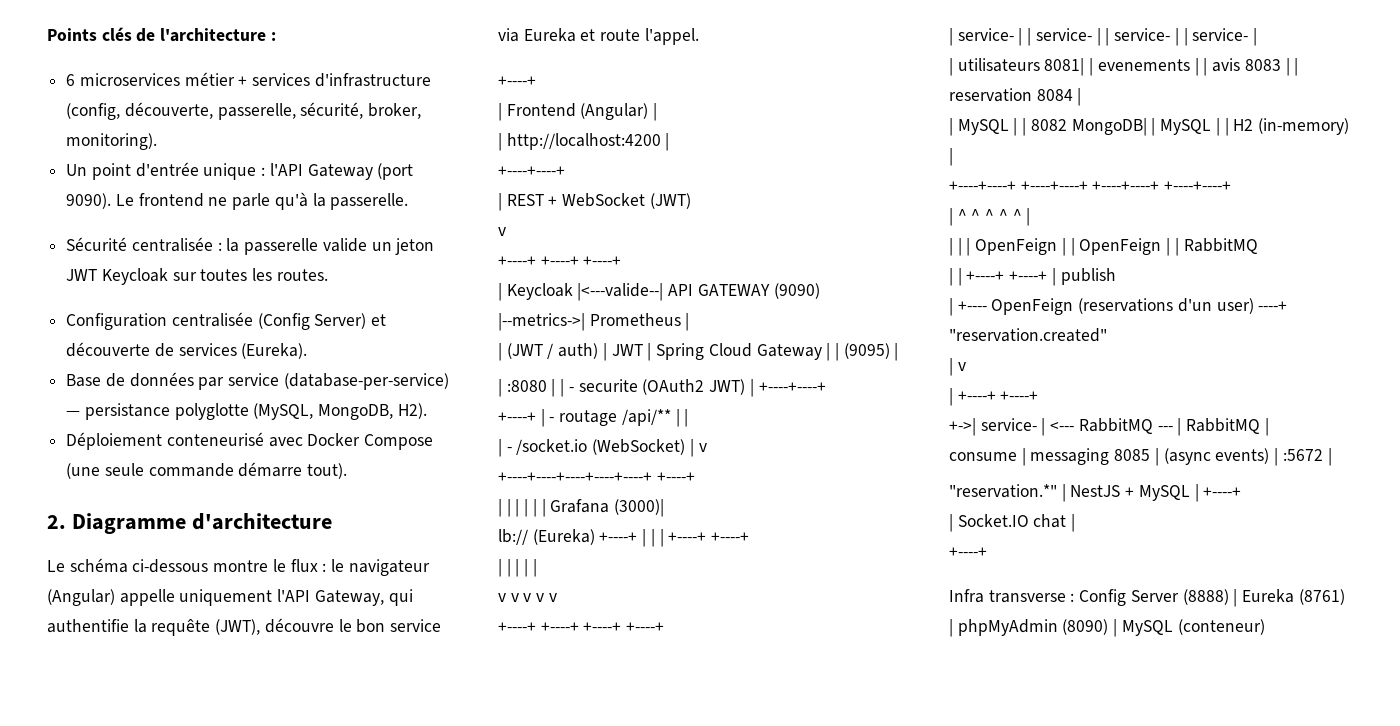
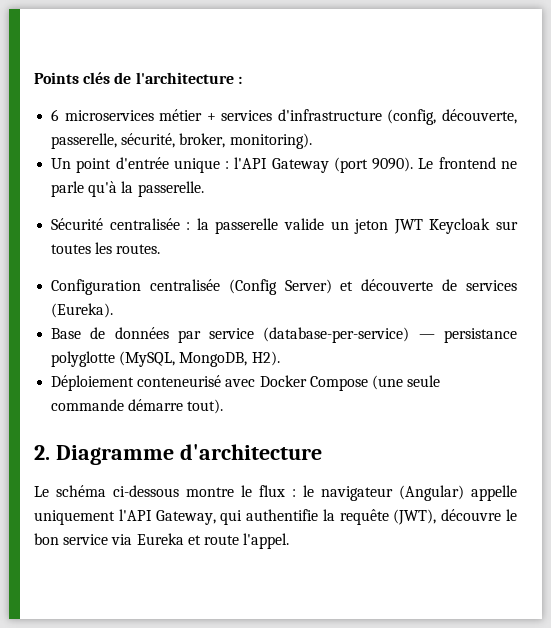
[498,76,536,86] [498,103,658,121] [498,133,670,151] [498,166,565,176] [498,193,691,211] [498,227,506,236] [498,256,622,266] [498,283,820,301] [498,313,690,331] [498,343,899,361] [498,379,826,397] [498,409,689,427] [498,439,707,457] [498,472,695,482] [498,499,665,517] [498,529,750,547] [498,559,537,577] [498,593,557,602] [498,622,665,632] [949,28,1257,46] [949,58,1299,76] [949,88,1082,106] [949,118,1349,136] [949,148,953,166] [949,181,1232,191] [949,208,1031,226] [949,238,1258,256] [949,268,1116,286] [949,298,1288,316] [949,328,1107,342] [949,358,966,376] [949,388,1039,406] [949,418,1269,436] [949,448,1332,466] [949,484,1242,502] [949,514,1076,532] [949,547,987,557] [949,589,1345,607] [949,619,1265,637] // +----+ // | Frontend (Angular) | // | http://localhost:4200 | // +----+----+ // | REST + WebSocket (JWT) // v // +----+ +----+ +----+ // | Keycloak |<---valide--| API GATEWAY (9090) |--metrics->| Prometheus | // | (JWT / auth) | JWT | Spring Cloud Gateway | | (9095) | // | :8080 | | - securite (OAuth2 JWT) | +----+----+ // +----+ | - routage /api/** | | // | - /socket.io (WebSocket) | v // +----+----+----+----+----+ +----+ // | | | | | | Grafana (3000)| // lb:// (Eureka) +----+ | | | +----+ +----+ // | | | | | // v v v v v // +----+ +----+ +----+ +----+ // | service- | | service- | | service- | | service- | // | utilisateurs 8081| | evenements | | avis 8083 | | reservation 8084 | // | MySQL | | 8082 MongoDB| | MySQL | | H2 (in-memory) | // +----+----+ +----+----+ +----+----+ +----+----+ // | ^ ^ ^ ^ ^ | // | | | OpenFeign | | OpenFeign | | RabbitMQ // | | +----+ +----+ | publish // | +---- OpenFeign (reservations d'un user) ----+ "reservation.created" // | v // | +----+ +----+ // +->| service- | <--- RabbitMQ --- | RabbitMQ | // consume | messaging 8085 | (async events) | :5672 | // "reservation.*" | NestJS + MySQL | +----+ // | Socket.IO chat | // +----+ // Infra transverse : Config Server (8888) | Eureka (8761) | phpMyAdmin (8090) | MySQL (conteneur) -> (290, 541) none

